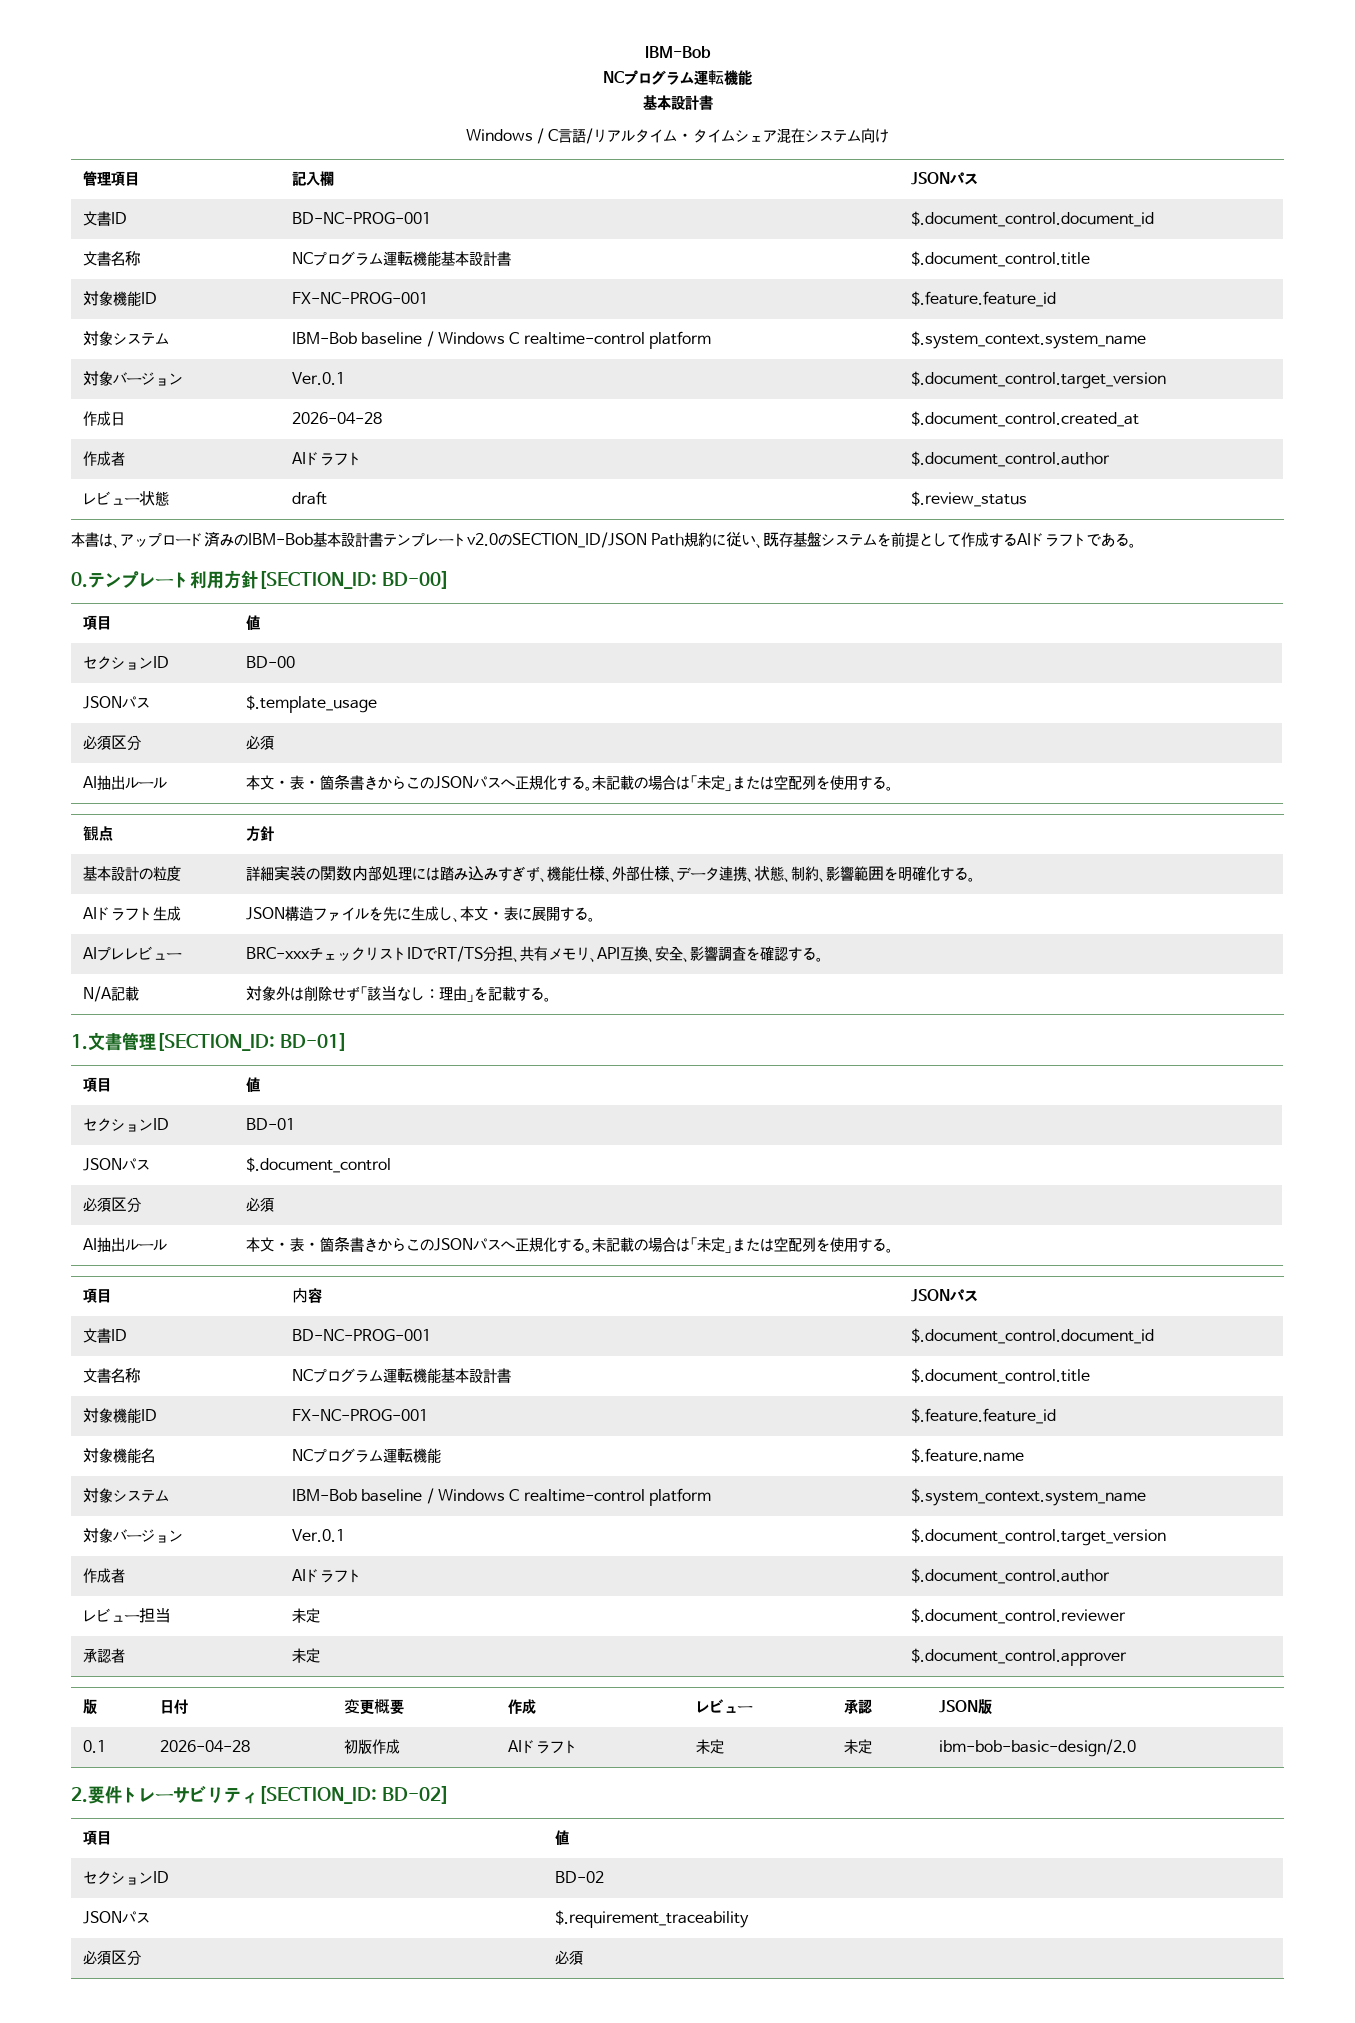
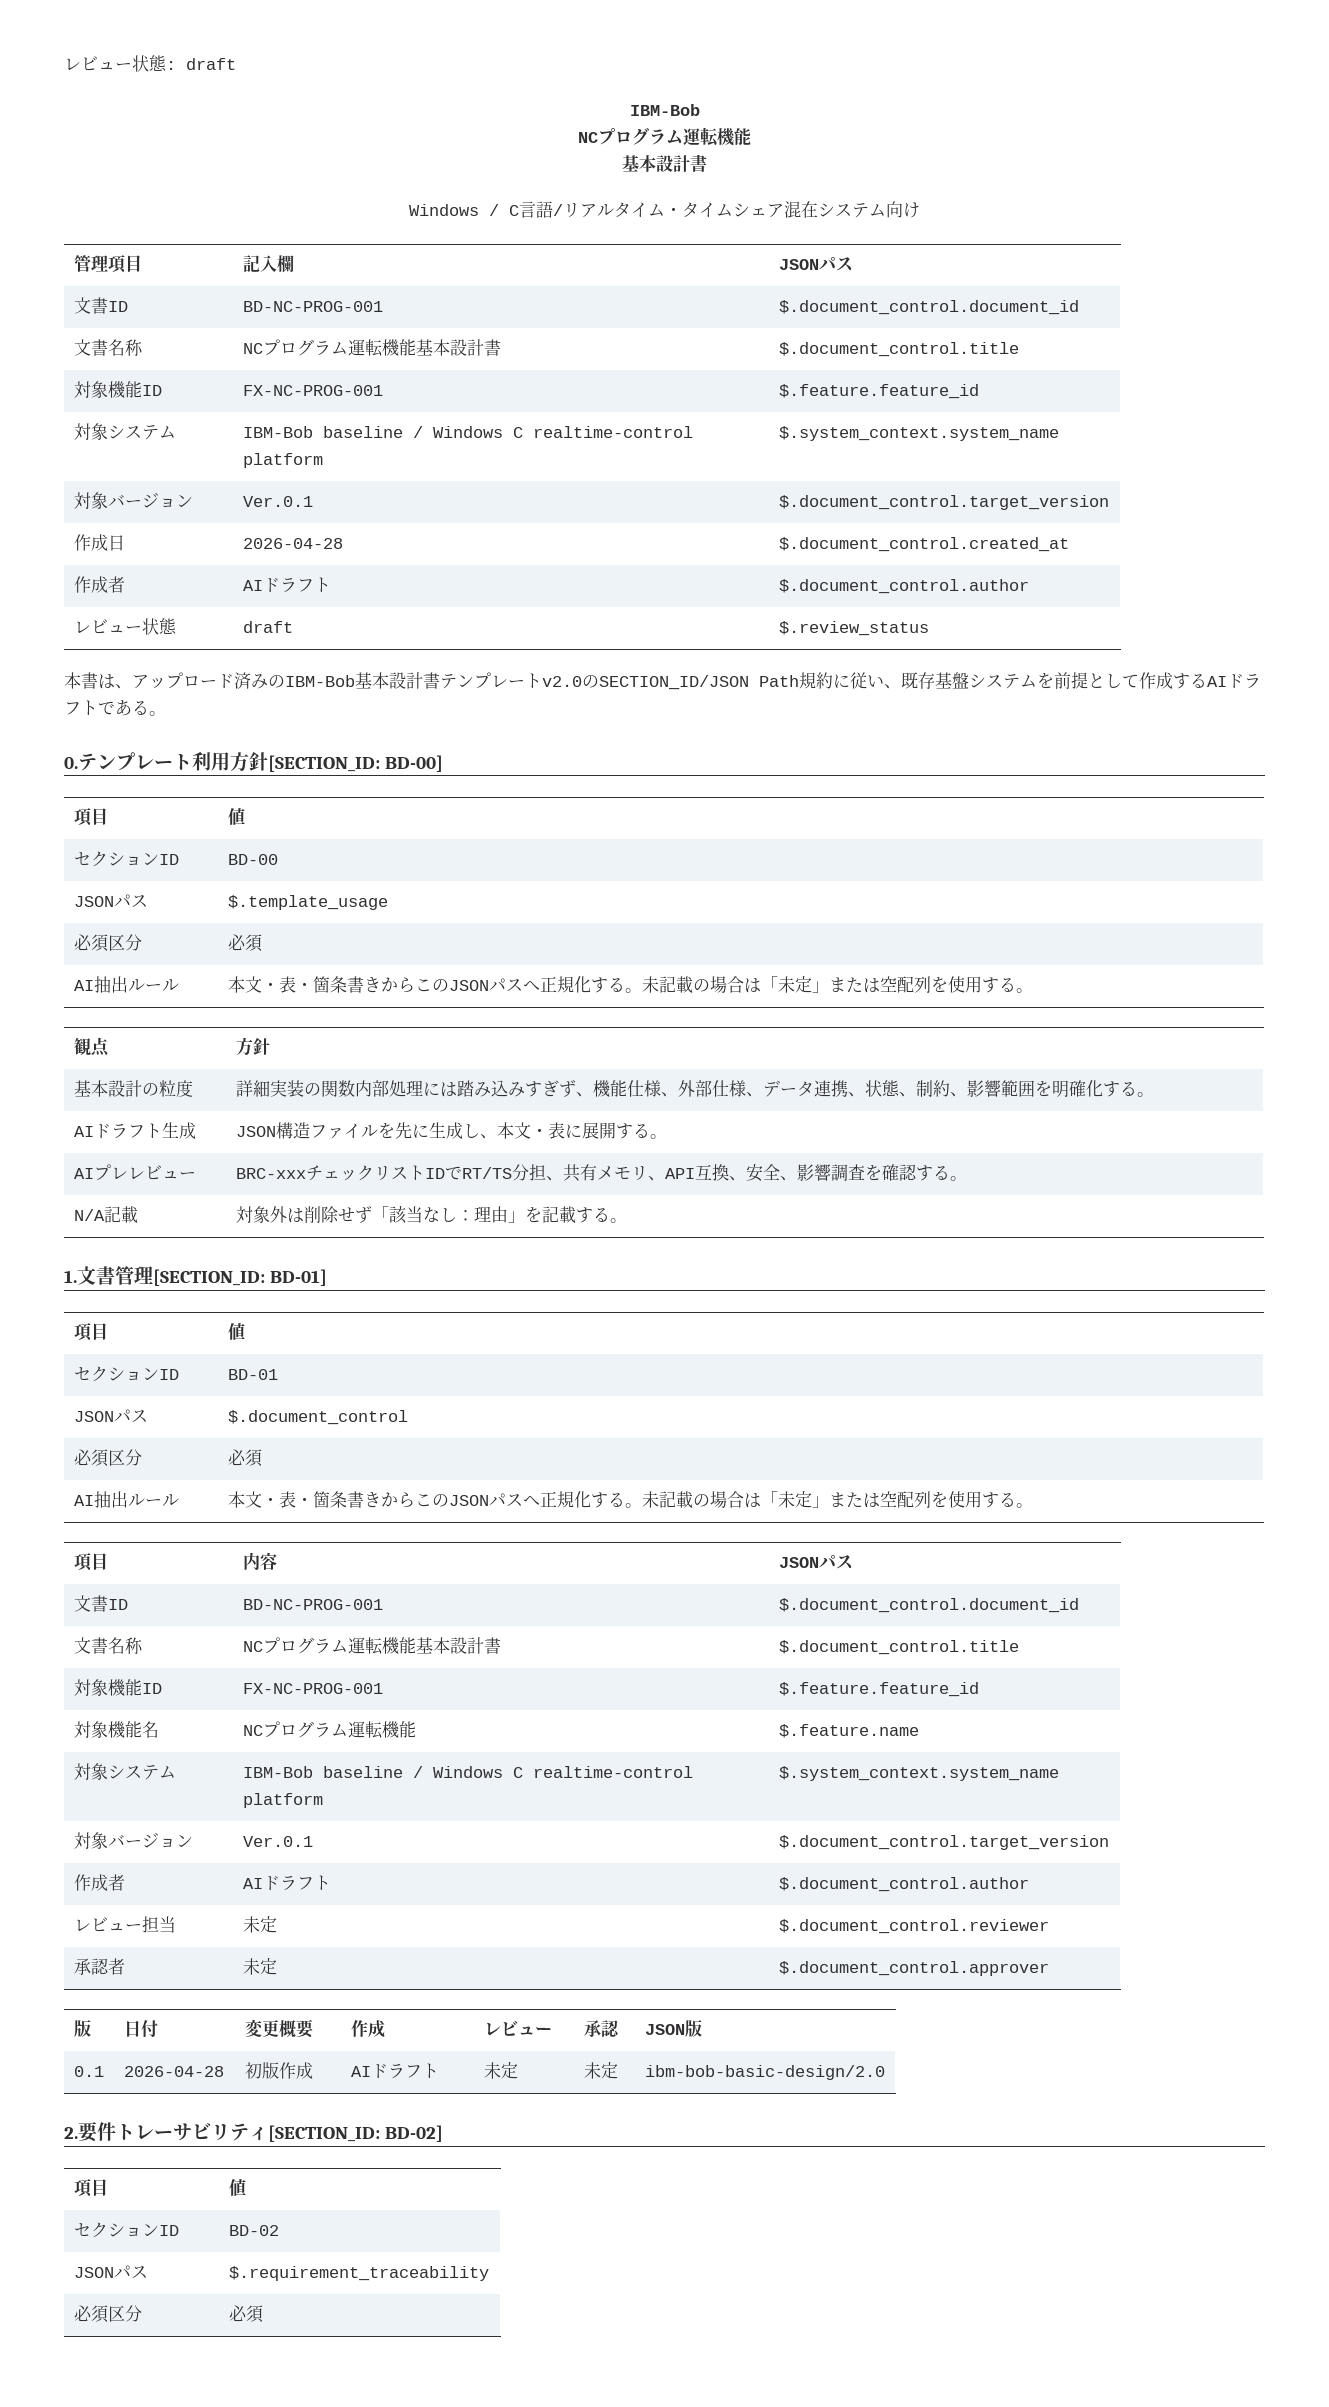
(645, 52) none -> [64,55,236,72] レビュー状態: draft //

